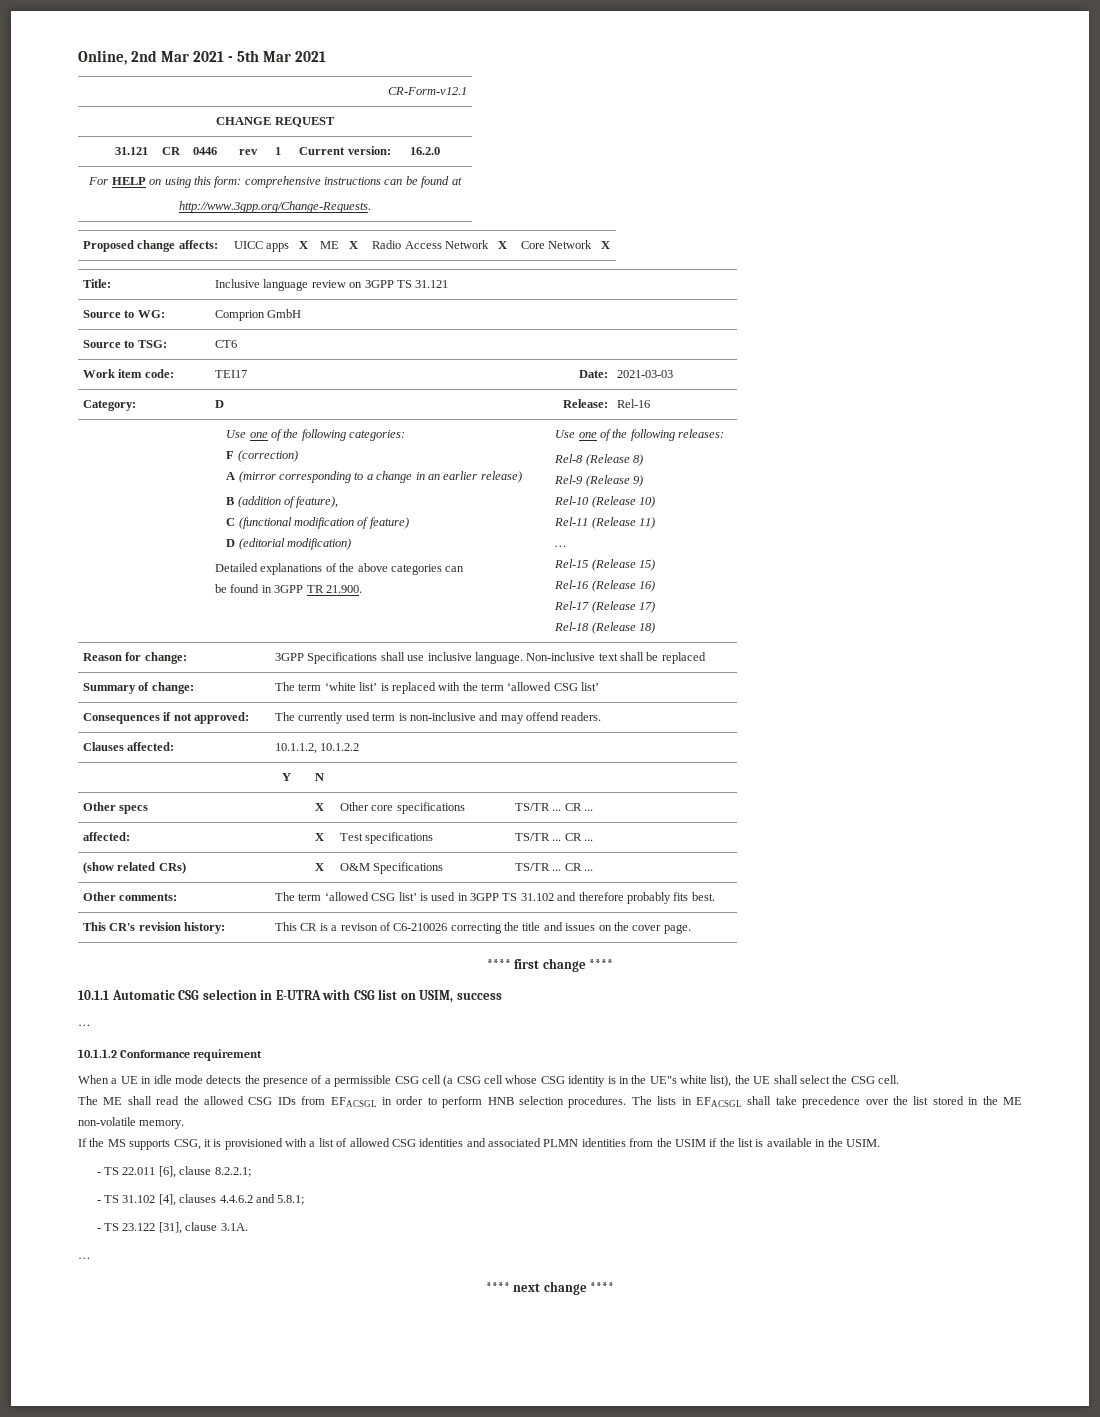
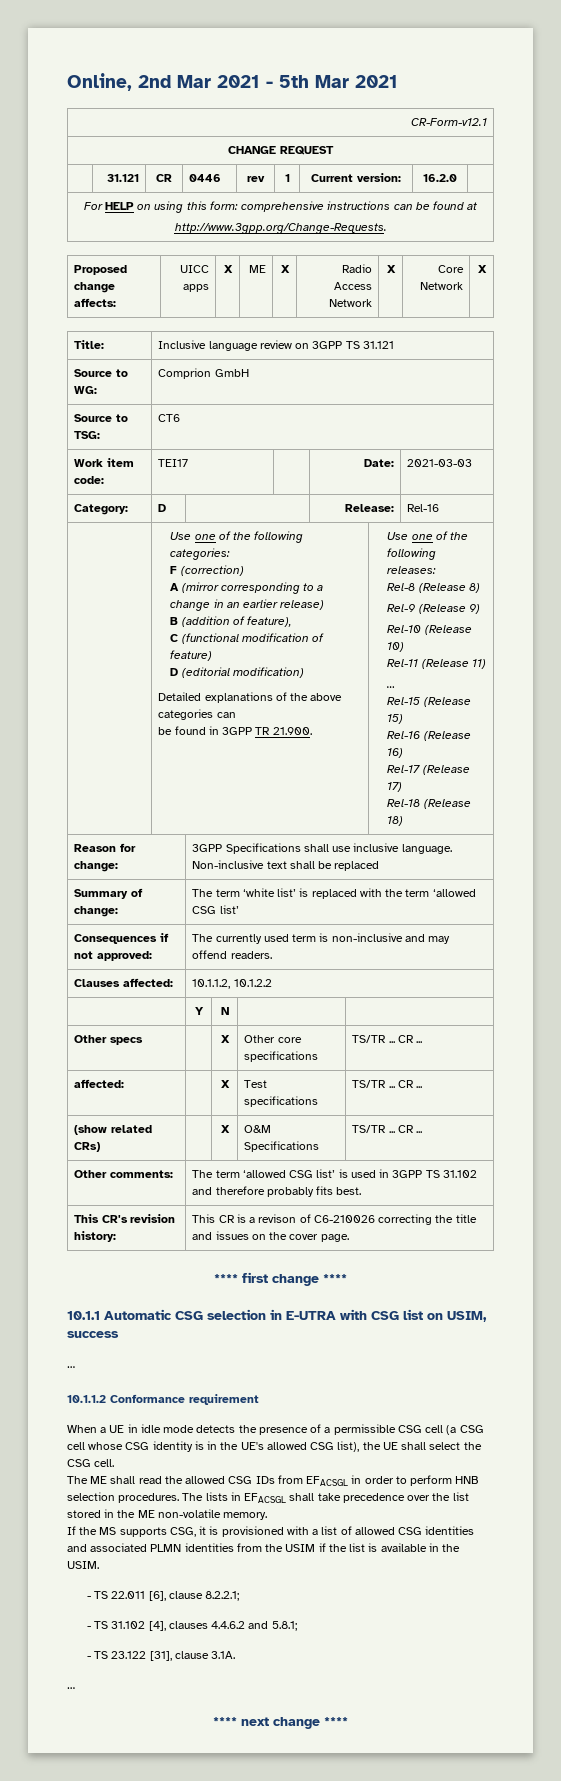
[649,1075,707,1084] UE"s white -> [240,1442,335,1450] UE's allowed CSG

